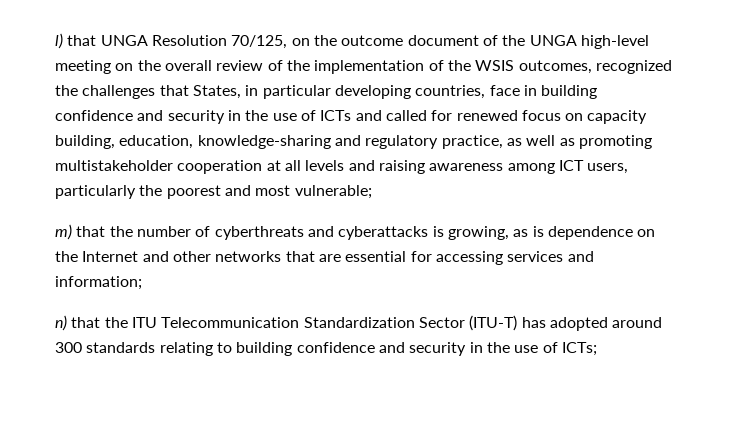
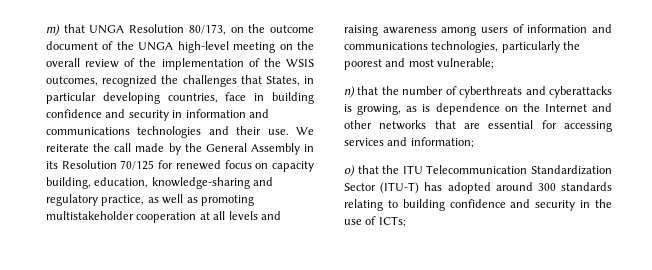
[55,33,63,49] l) -> [46,24,60,36] m)
[231,35,288,49] 70/125, -> [188,24,226,35] 80/173,
[245,110,427,121] the use of ICTs and called -> [185,109,269,118] [46,126,314,138] [46,143,314,155] [46,160,155,170] information and communications technologies and their use. We reiterate the call made by the General Assembly in its Resolution 70/125
[558,160,629,174] ICT users, -> [481,24,612,33] [344,41,499,53] users of information and communications technologies,
[55,224,72,240] m) -> [344,86,355,98] n)
[55,315,67,331] n) -> [344,165,355,177] o)

